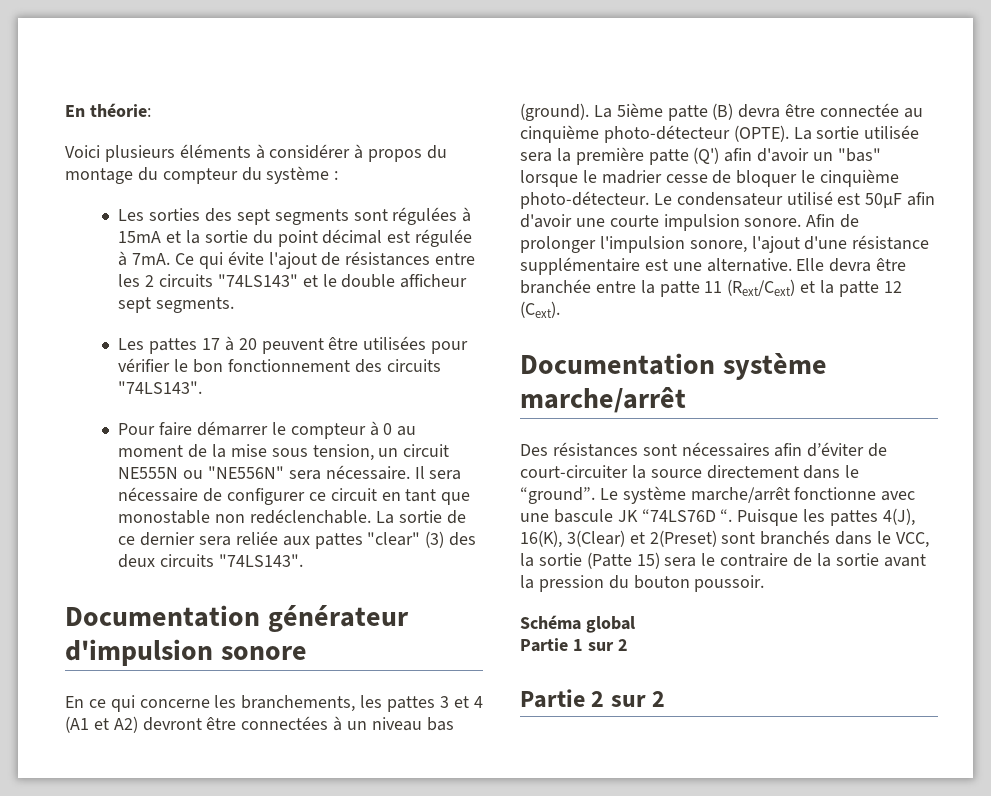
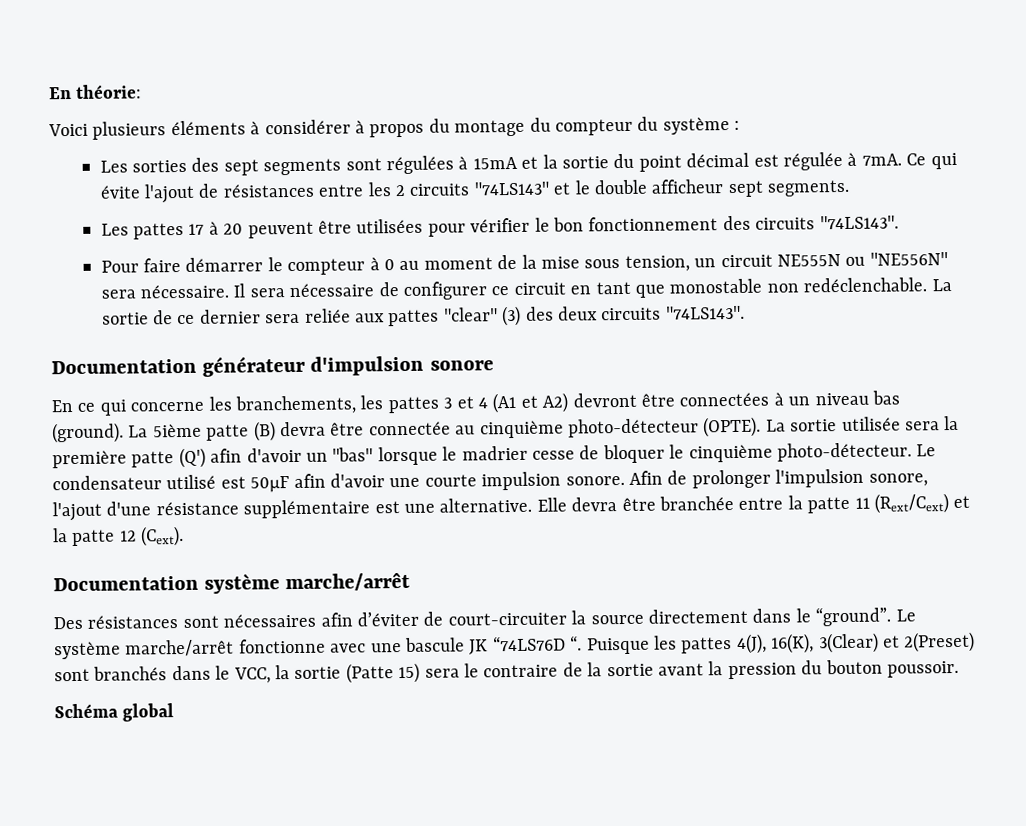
[520,638,628,652] [520,689,666,708] // Partie 1 sur 2 // Partie 2 sur 2 -> (175, 712) none

